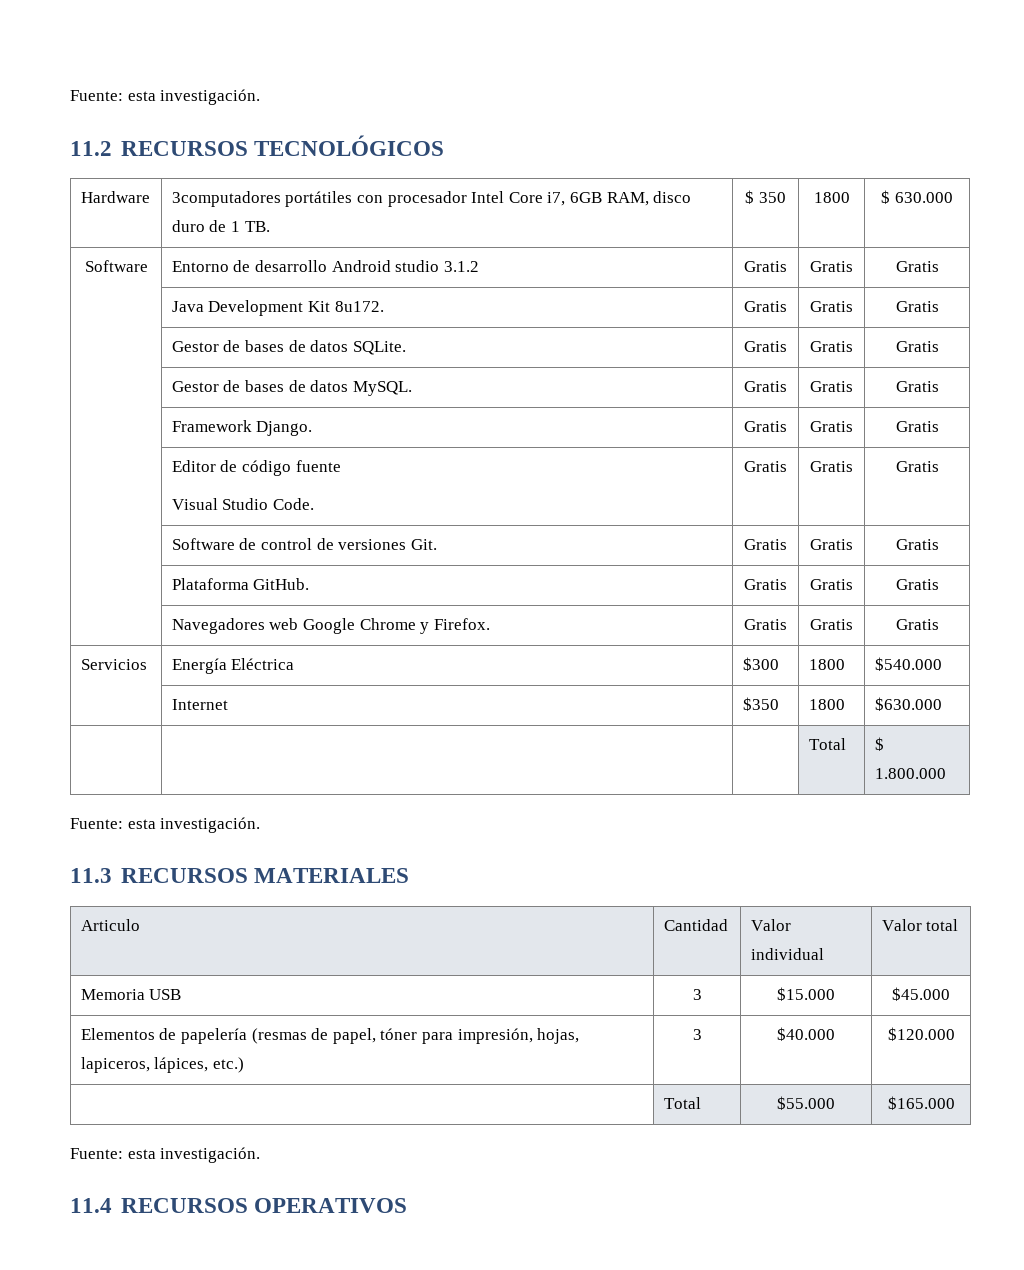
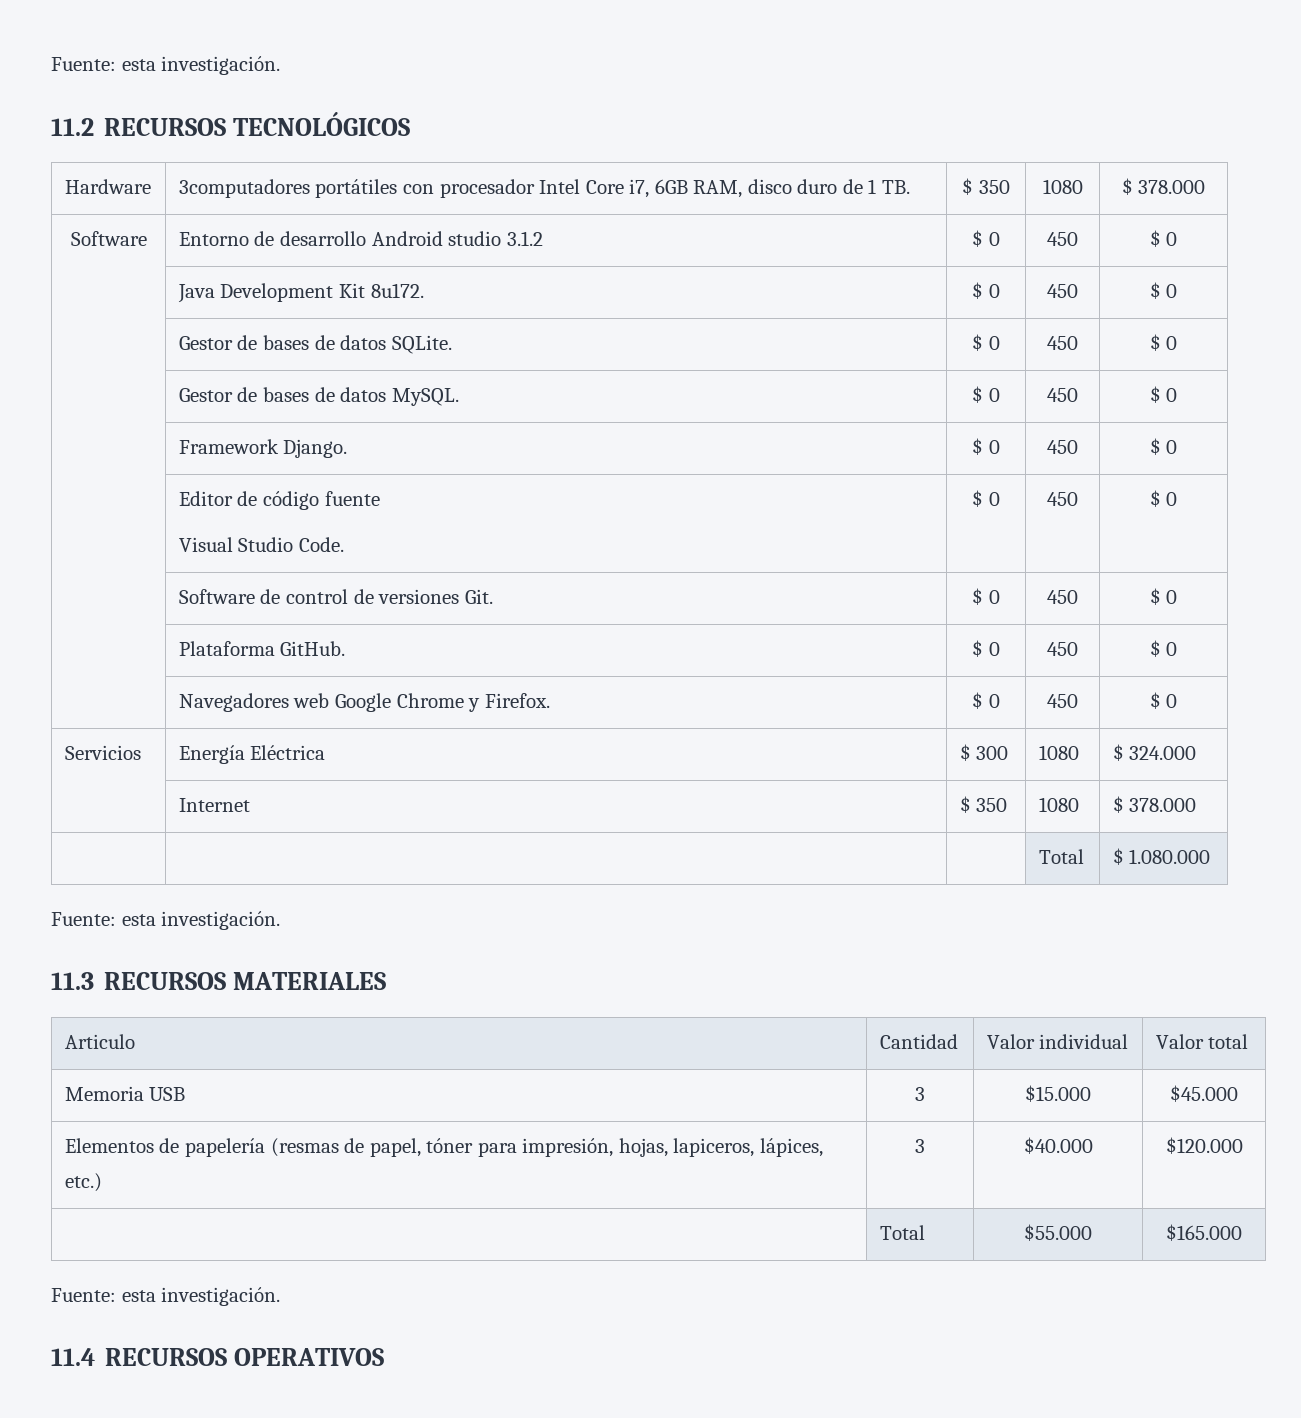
[813,192,850,203] [881,190,953,204] 1800 | $ 630.000 -> [1042,179,1083,194] [1121,178,1206,195] 1080 | $ 378.000
[744,261,787,272] [810,261,853,272] [895,261,939,272] Gratis | Gratis | Gratis -> [972,230,1000,247] [1047,232,1078,246] [1149,230,1178,247] $ 0 | 450 | $ 0
[744,301,787,312] [810,301,853,312] [895,301,939,312] Gratis | Gratis | Gratis -> [972,282,1000,299] [1047,284,1078,298] [1149,282,1178,299] $ 0 | 450 | $ 0
[744,341,787,352] [810,341,853,352] [895,341,939,352] Gratis | Gratis | Gratis -> [972,334,1000,351] [1047,336,1078,350] [1149,334,1178,351] $ 0 | 450 | $ 0
[744,381,787,392] [810,381,853,392] [895,381,939,392] [171,420,313,436] [744,421,787,432] [810,421,853,432] [895,421,939,432] Gratis | Gratis | Gratis // | Framework Django. | Gratis | Gratis | Gratis -> [972,386,1000,403] [1047,388,1078,402] [1149,386,1178,403] [178,439,348,458] [972,438,1000,455] [1047,440,1078,454] [1149,438,1178,455] $ 0 | 450 | $ 0 // | Framework Django. | $ 0 | 450 | $ 0
[744,461,787,472] [810,461,853,472] [895,461,939,472] Gratis | Gratis | Gratis -> [972,490,1000,507] [1047,492,1078,506] [1149,490,1178,507] $ 0 | 450 | $ 0
[744,539,787,550] [810,539,853,550] [895,539,939,550] [171,578,310,590] [744,579,787,590] [810,579,853,590] [895,579,939,590] Gratis | Gratis | Gratis // | Plataforma GitHub. | Gratis | Gratis | Gratis -> [972,588,1000,605] [1047,590,1078,604] [1149,588,1178,605] [178,641,346,656] [972,640,1000,657] [1047,642,1078,656] [1149,640,1178,657] $ 0 | 450 | $ 0 // | Plataforma GitHub. | $ 0 | 450 | $ 0
[744,619,787,630] [810,619,853,630] [895,619,939,630] [80,659,147,670] [171,658,295,674] [742,657,779,671] [808,659,845,670] [874,657,942,671] [171,699,228,710] [742,697,779,711] [808,699,845,710] [874,697,942,711] Gratis | Gratis | Gratis // Servicios | Energía Eléctrica | $300 | 1800 | $540.000 // | Internet | $350 | 1800 | $630.000 -> [972,692,1000,709] [1047,694,1078,708] [1149,692,1178,709] [64,745,141,760] [178,745,326,764] [959,744,1009,761] [1038,745,1079,760] [1112,744,1197,761] [178,798,250,812] [959,796,1008,813] [1038,797,1079,812] [1112,796,1197,813] $ 0 | 450 | $ 0 // Servicios | Energía Eléctrica | $ 300 | 1080 | $ 324.000 // | Internet | $ 350 | 1080 | $ 378.000
[874,768,946,779] 1.800.000 -> [1129,849,1211,864] 1.080.000

